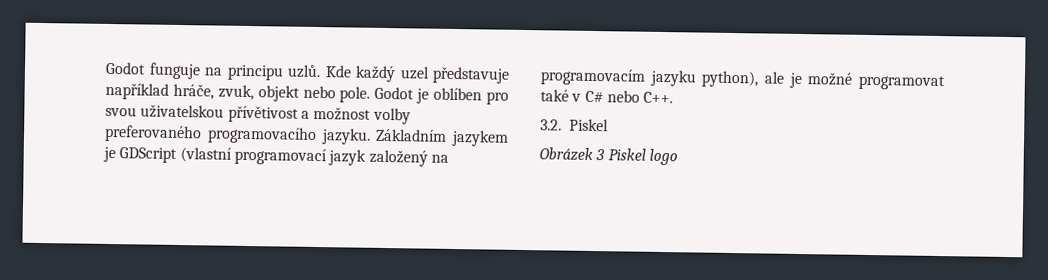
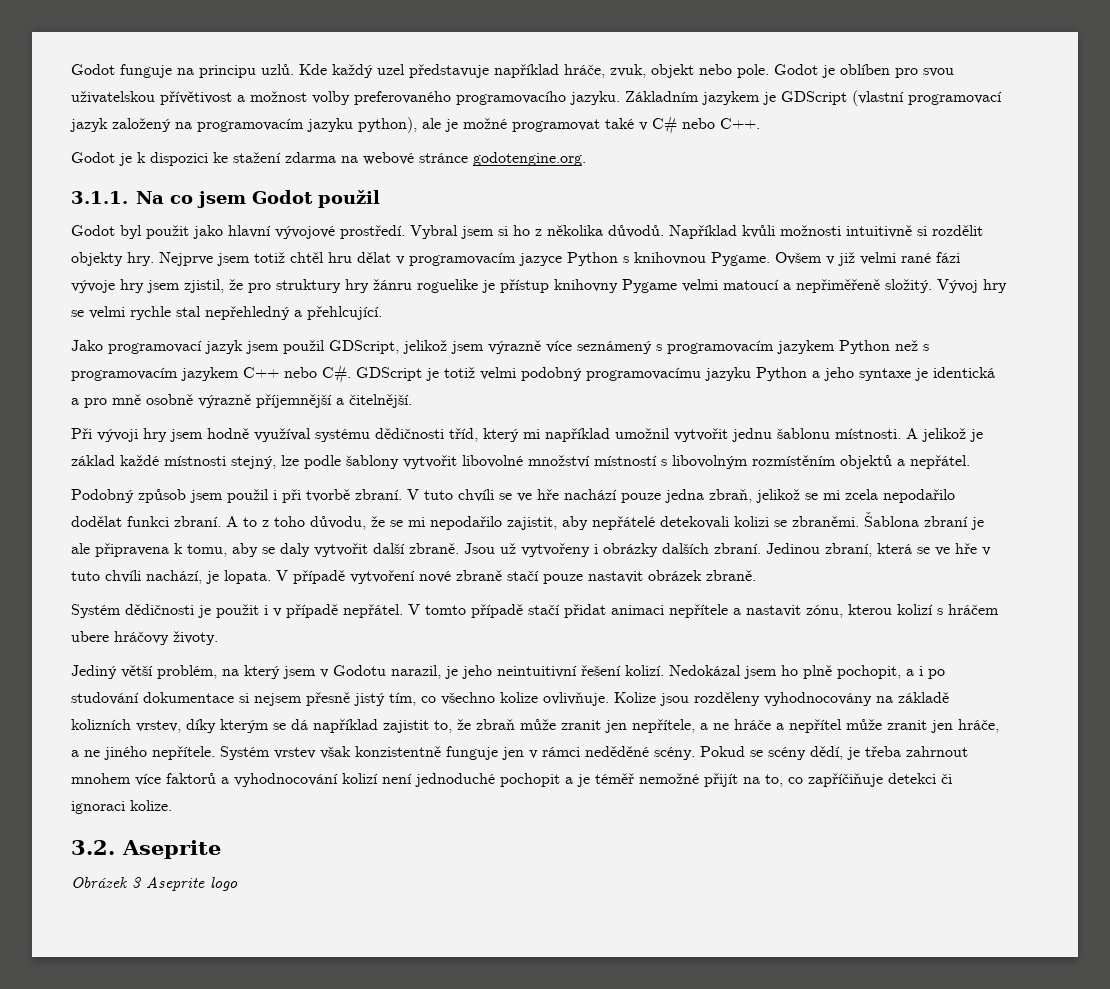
[540,118,609,132] 3.2. Piskel -> [71,152,586,166] [71,190,380,208] [71,225,983,239] [71,252,960,266] [71,279,1007,293] [71,306,382,320] [71,340,929,354] [71,364,995,384] [71,394,412,408] [71,428,983,442] [71,455,970,469] [71,489,955,503] [71,511,984,530] [71,543,991,557] [71,570,756,584] [71,604,999,618] [71,631,218,645] [71,665,945,679] [71,692,949,706] [71,719,999,733] [71,746,968,760] [71,773,952,787] [71,800,172,814] [71,840,221,859] Godot je k dispozici ke stažení zdarma na webové stránce godotengine.org. // 3.1.1. Na co jsem Godot použil // Godot byl použit jako hlavní vývojové prostředí. Vybral jsem si ho z několika důvodů. Například kvůli možnosti intuitivně si rozdělit objekty hry. Nejprve jsem totiž chtěl hru dělat v programovacím jazyce Python s knihovnou Pygame. Ovšem v již velmi rané fázi vývoje hry jsem zjistil, že pro struktury hry žánru roguelike je přístup knihovny Pygame velmi matoucí a nepřiměřeně složitý. Vývoj hry se velmi rychle stal nepřehledný a přehlcující. // Jako programovací jazyk jsem použil GDScript, jelikož jsem výrazně více seznámený s programovacím jazykem Python než s programovacím jazykem C++ nebo C#. GDScript je totiž velmi podobný programovacímu jazyku Python a jeho syntaxe je identická a pro mně osobně výrazně příjemnější a čitelnější. // Při vývoji hry jsem hodně využíval systému dědičnosti tříd, který mi například umožnil vytvořit jednu šablonu místnosti. A jelikož je základ každé místnosti stejný, lze podle šablony vytvořit libovolné množství místností s libovolným rozmístěním objektů a nepřátel. // Podobný způsob jsem použil i při tvorbě zbraní. V tuto chvíli se ve hře nachází pouze jedna zbraň, jelikož se mi zcela nepodařilo dodělat funkci zbraní. A to z toho důvodu, že se mi nepodařilo zajistit, aby nepřátelé detekovali kolizi se zbraněmi. Šablona zbraní je ale připravena k tomu, aby se daly vytvořit další zbraně. Jsou už vytvořeny i obrázky dalších zbraní. Jedinou zbraní, která se ve hře v tuto chvíli nachází, je lopata. V případě vytvoření nové zbraně stačí pouze nastavit obrázek zbraně. // Systém dědičnosti je použit i v případě nepřátel. V tomto případě stačí přidat animaci nepřítele a nastavit zónu, kterou kolizí s hráčem ubere hráčovy životy. // Jediný větší problém, na který jsem v Godotu narazil, je jeho neintuitivní řešení kolizí. Nedokázal jsem ho plně pochopit, a i po studování dokumentace si nejsem přesně jistý tím, co všechno kolize ovlivňuje. Kolize jsou rozděleny vyhodnocovány na základě kolizních vrstev, díky kterým se dá například zajistit to, že zbraň může zranit jen nepřítele, a ne hráče a nepřítel může zranit jen hráče, a ne jiného nepřítele. Systém vrstev však konzistentně funguje jen v rámci neděděné scény. Pokud se scény dědí, je třeba zahrnout mnohem více faktorů a vyhodnocování kolizí není jednoduché pochopit a je téměř nemožné přijít na to, co zapříčiňuje detekci či ignoraci kolize. // 3.2. Aseprite
[607,148,646,161] Piskel -> [146,876,205,891] Aseprite

